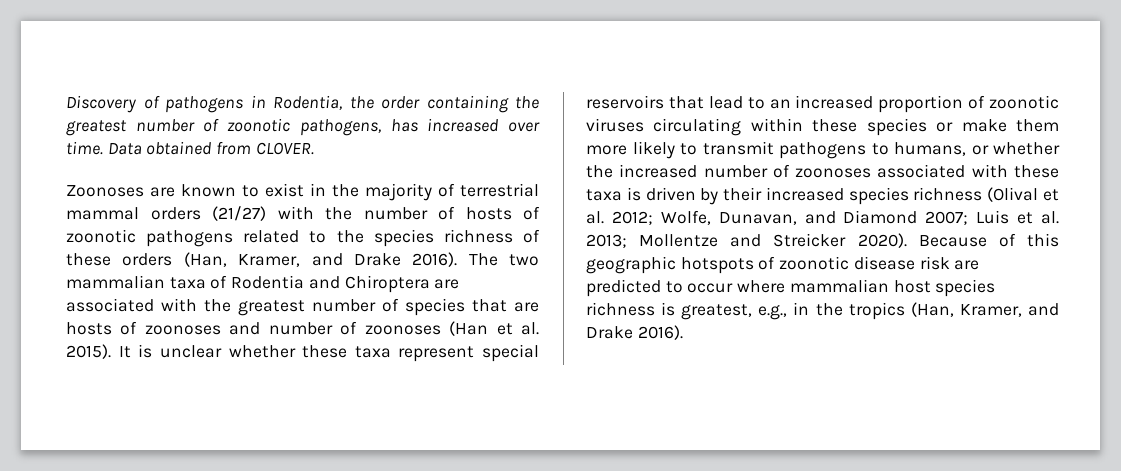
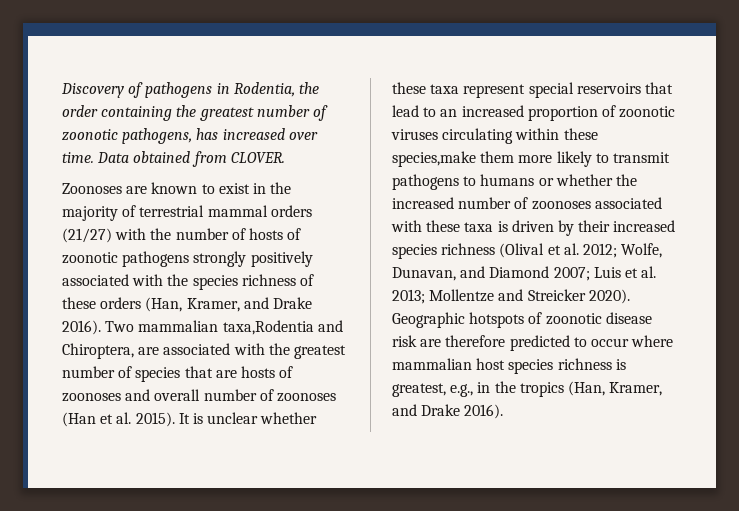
[243,230,327,243] related to -> [193,251,313,267] [62,274,164,286] strongly positively associated with
[468,253,539,266] [66,275,430,293] The two mammalian taxa of Rodentia and Chiroptera -> [105,320,343,335] [62,343,134,359] Two mammalian taxa,Rodentia and Chiroptera,
(261, 328) none -> [154,389,201,401] overall
[866,118,1007,136] species or make -> [392,151,476,167] species,make
[894,142,966,156] humans, -> [480,174,535,186] humans
[918,233,1059,247] [586,256,676,274] Because of this geographic -> [392,312,465,328] Geographic
(980, 265) none -> [445,335,506,347] therefore

